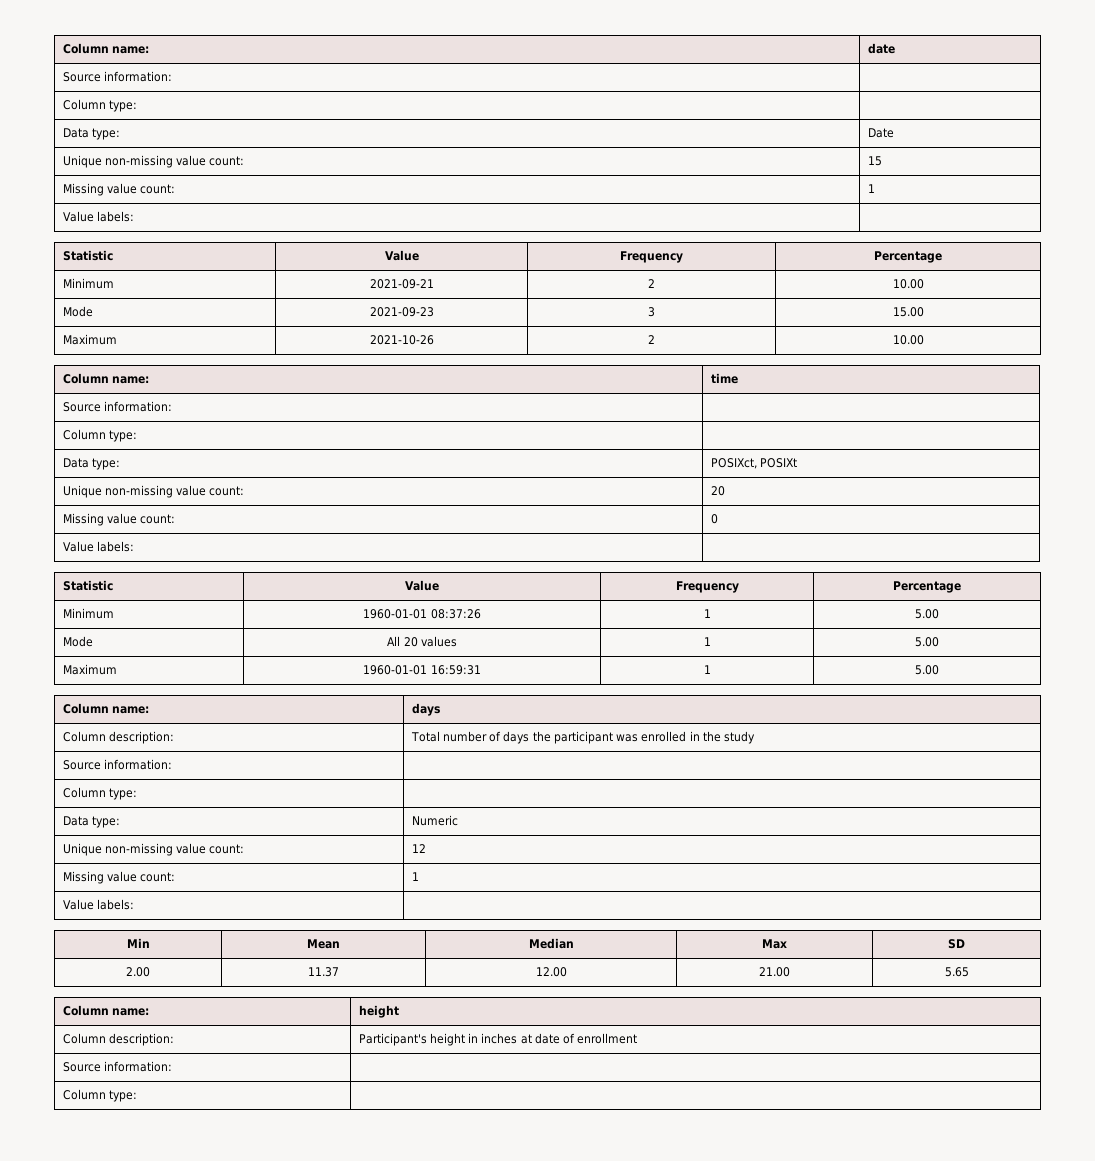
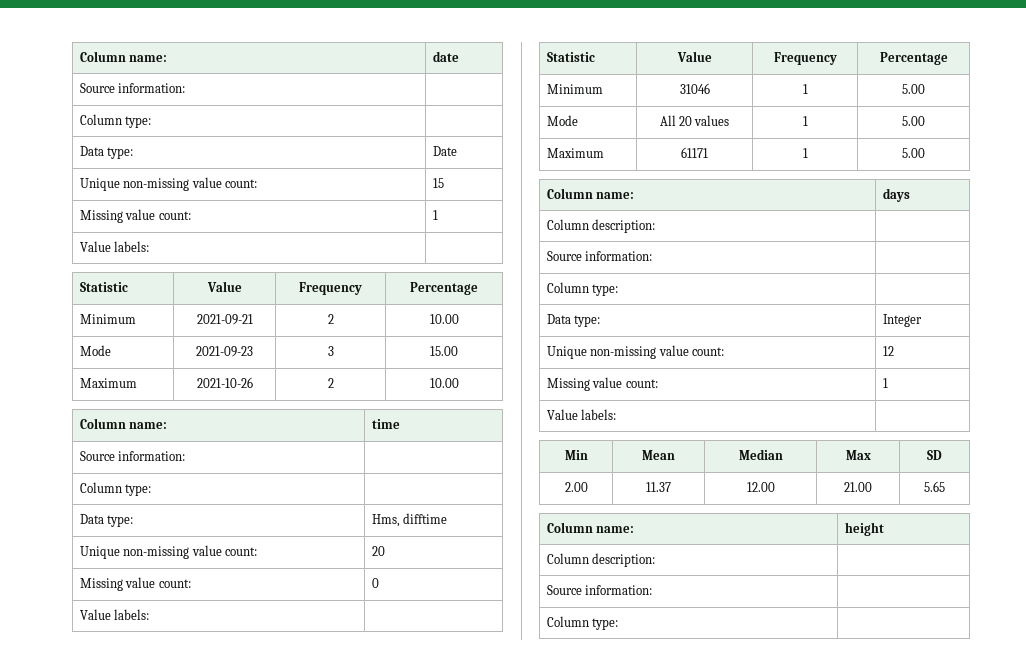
[710,458,797,469] POSIXct, POSIXt -> [371,513,448,527] Hms, difftime
[363,609,481,619] 1960-01-01 08:37:26 -> [679,83,710,94] 31046
[363,665,481,675] 1960-01-01 16:59:31 -> [681,147,708,158] 61171
[410,731,756,744] [62,759,172,770] [62,787,137,800] [62,816,120,828] [411,815,458,826] Total number of days the participant was enrolled in the study // Source information: | // Column type: | // Data type: | Numeric -> [546,251,653,261] [546,282,619,296] [546,314,601,327] [882,314,922,327] // Source information: | // Column type: | // Data type: | Integer
[358,1033,638,1046] Participant's height in inches at date of enrollment -> (656, 560) none

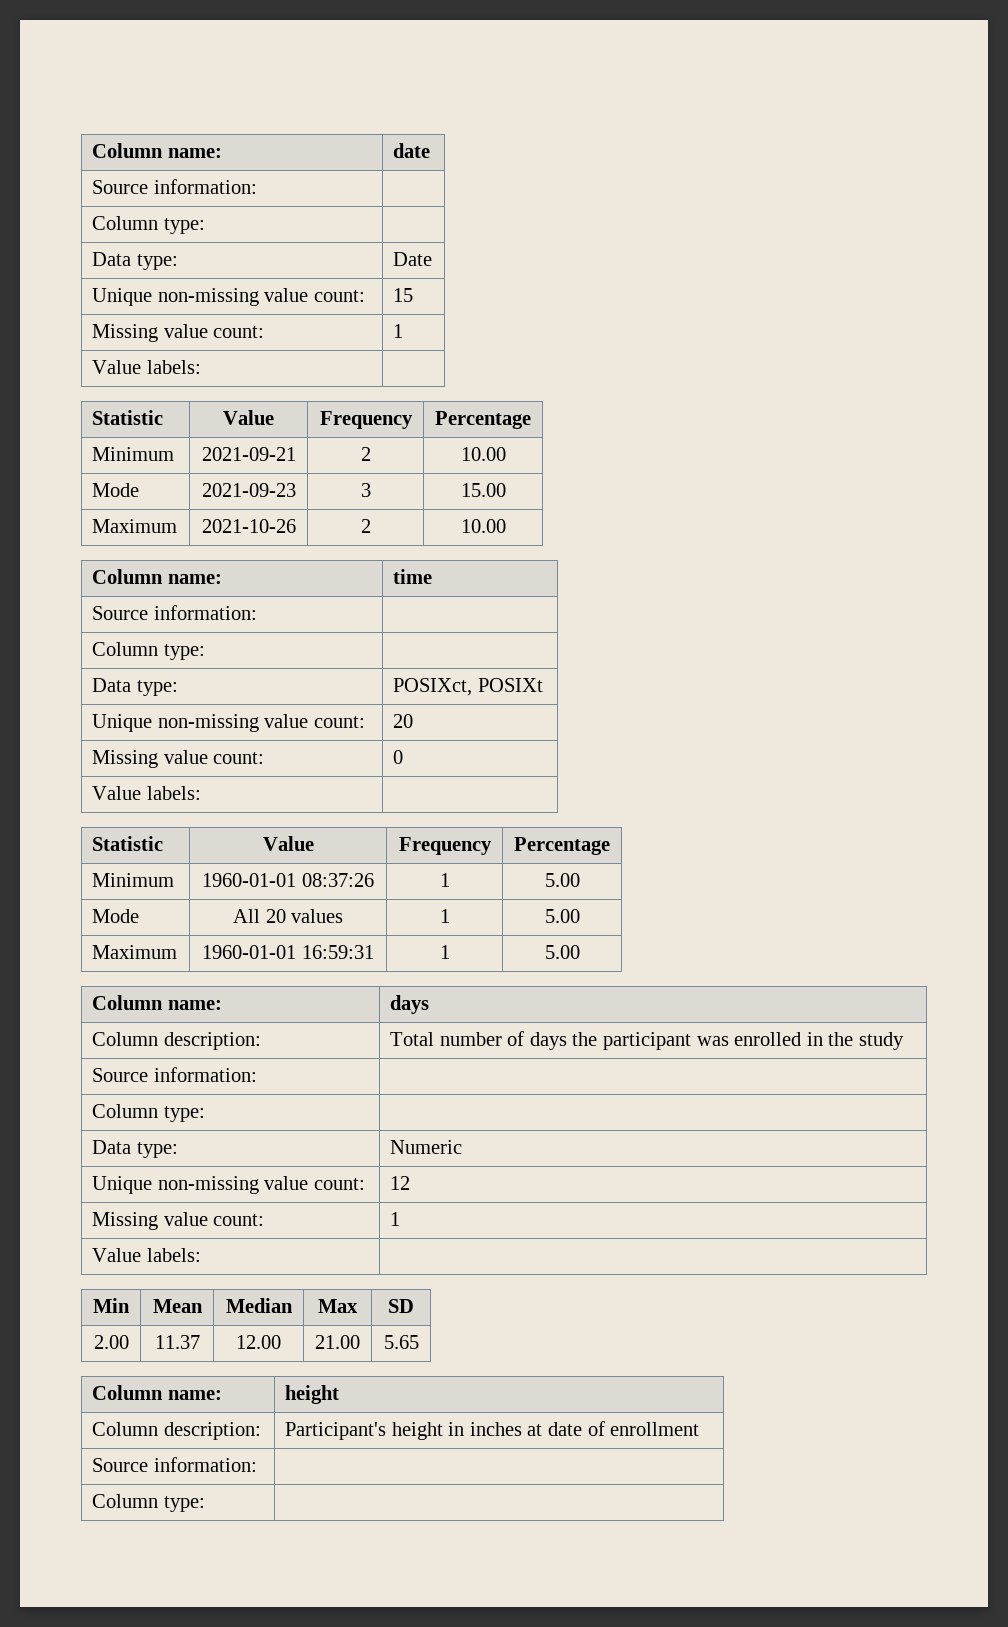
[371,513,448,527] Hms, difftime -> [393,678,543,696] POSIXct, POSIXt
[679,83,710,94] 31046 -> [202,873,374,887] 1960-01-01 08:37:26
[681,147,708,158] 61171 -> [202,945,374,959] 1960-01-01 16:59:31
[546,251,653,261] [546,282,619,296] [546,314,601,327] [882,314,922,327] // Source information: | // Column type: | // Data type: | Integer -> [390,1031,904,1050] [92,1067,257,1082] [92,1104,205,1122] [92,1140,178,1158] [390,1140,463,1154] Total number of days the participant was enrolled in the study // Source information: | // Column type: | // Data type: | Numeric
(656, 560) none -> [285,1421,700,1440] Participant's height in inches at date of enrollment

